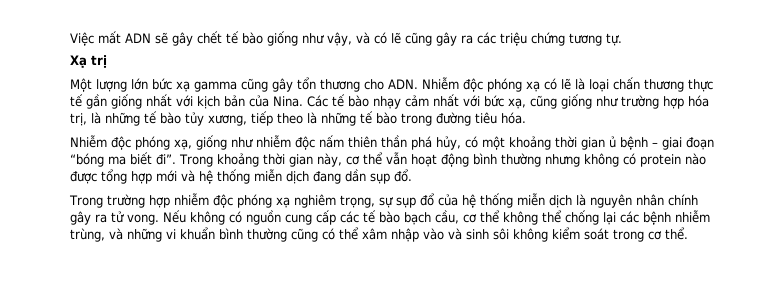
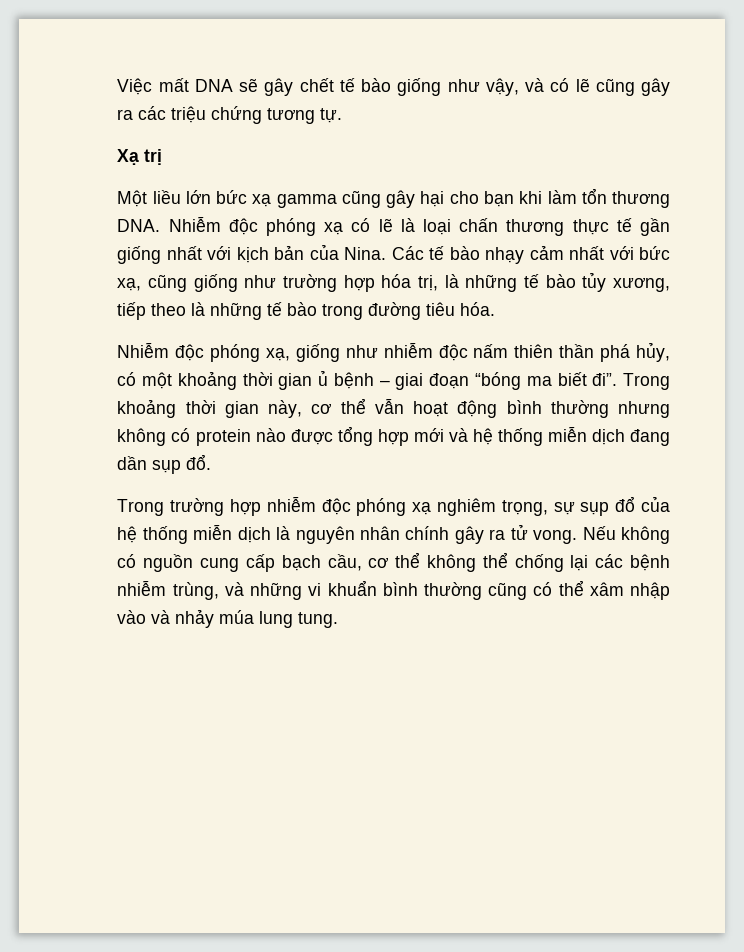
[124,33,151,43] ADN -> [194,79,233,92] DNA
[95,79,127,92] lượng -> [152,190,181,204] liều
[296,77,418,92] tổn thương cho ADN. -> [420,188,671,208] [117,219,161,232] hại cho bạn khi làm tổn thương DNA.
[339,210,400,223] các tế bào -> (275, 563) none
[465,227,688,242] sinh sôi không kiểm soát trong cơ thể. -> [175,609,339,628] nhảy múa lung tung.

